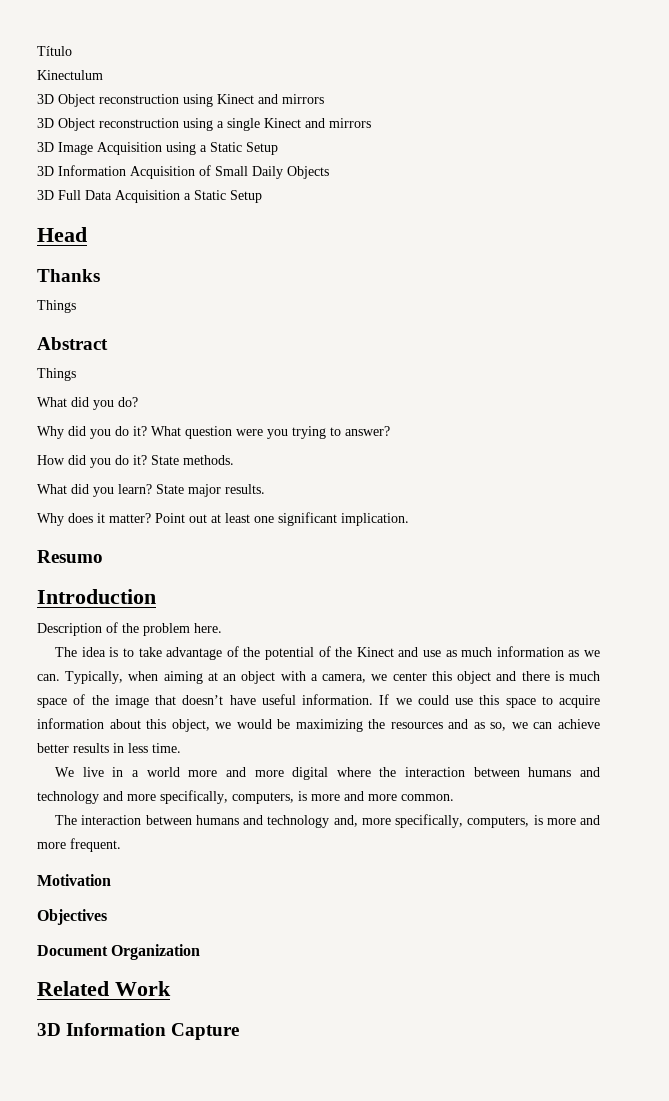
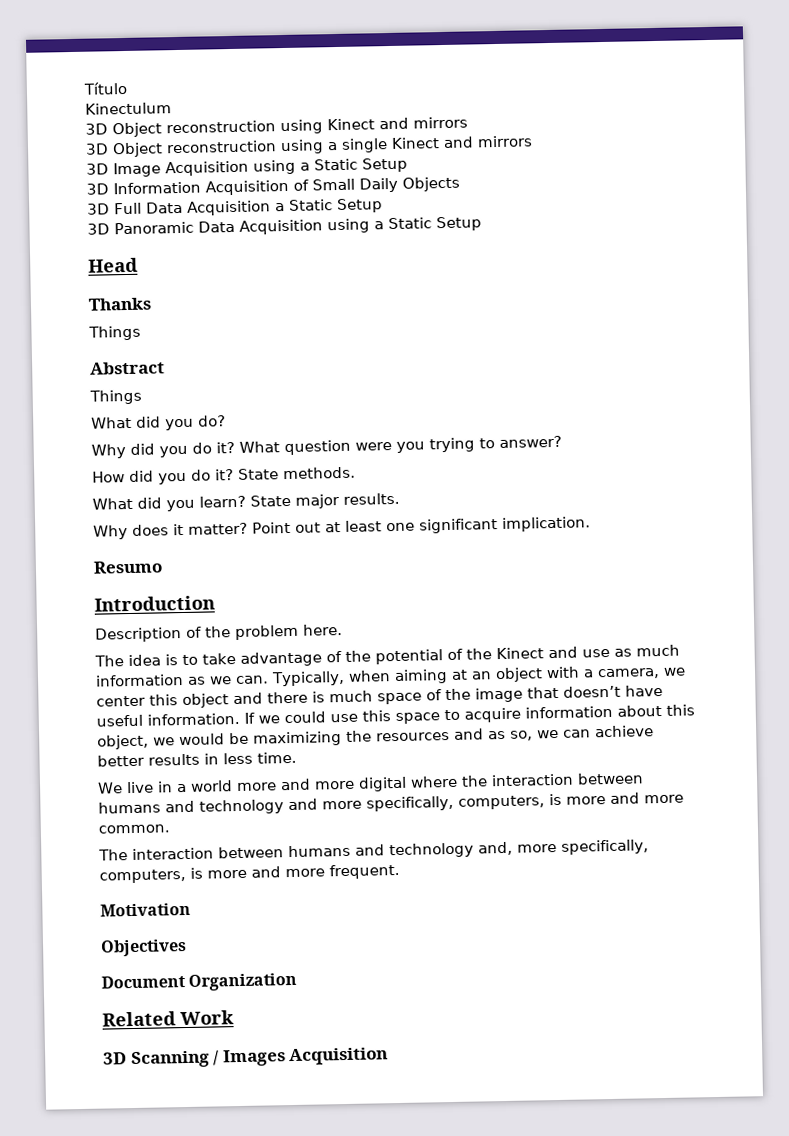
(262, 196) none -> [87,216,482,235] // 3D Panoramic Data Acquisition using a Static Setup
[66,1023,240,1040] Information Capture -> [130,1047,389,1069] Scanning / Images Acquisition

